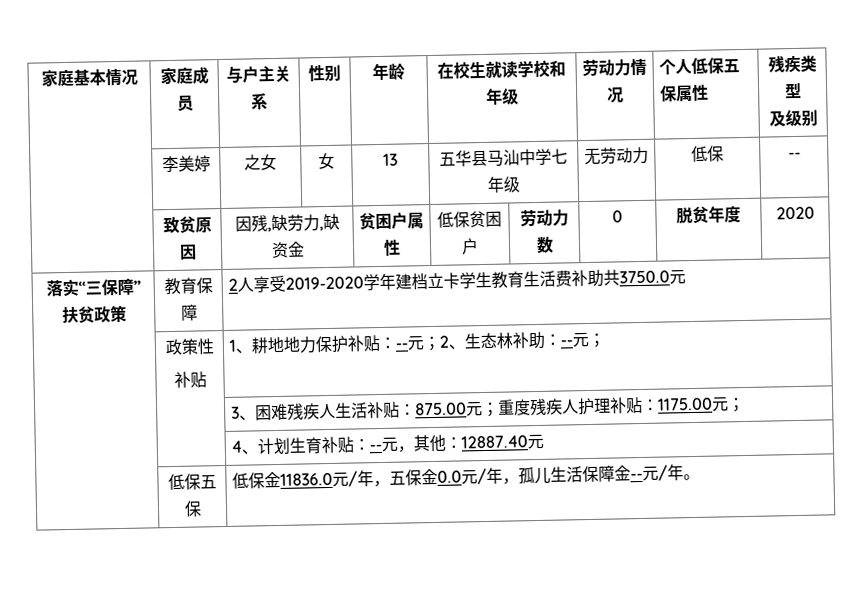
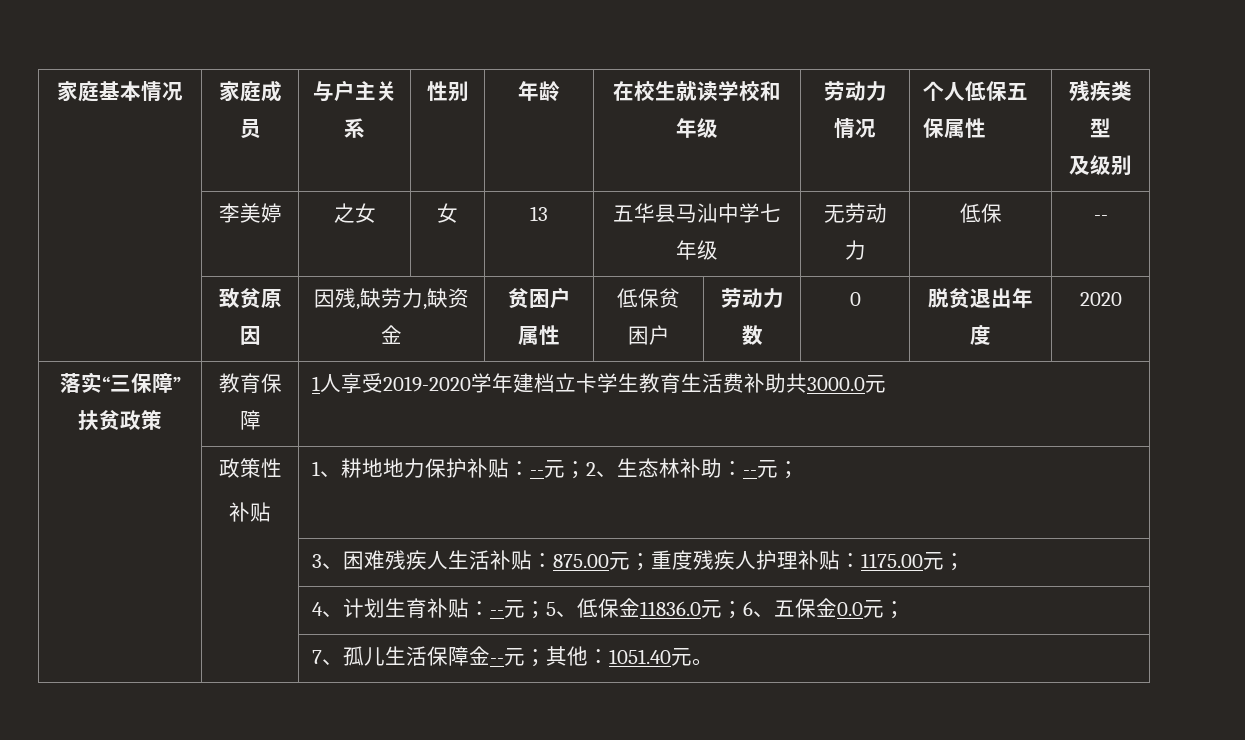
(709, 214) none -> [970,288,1012,308] 退出
[227,278,238,291] 2 -> [312,376,321,391] 1
[618,270,670,284] 3750.0 -> [807,377,866,391] 3000.0
[396,433,544,453] [167,473,217,491] [183,500,202,517] ，其他：12887.40元 // | 低保五保 | -> [525,601,578,619] ；5、
[347,470,390,488] /年， -> [722,601,775,619] ；6、
[476,467,519,485] /年， -> [884,601,906,619] [312,650,344,665] ； // | | 7、
[657,464,684,481] /年 -> [525,646,693,667] ；其他：1051.40元

